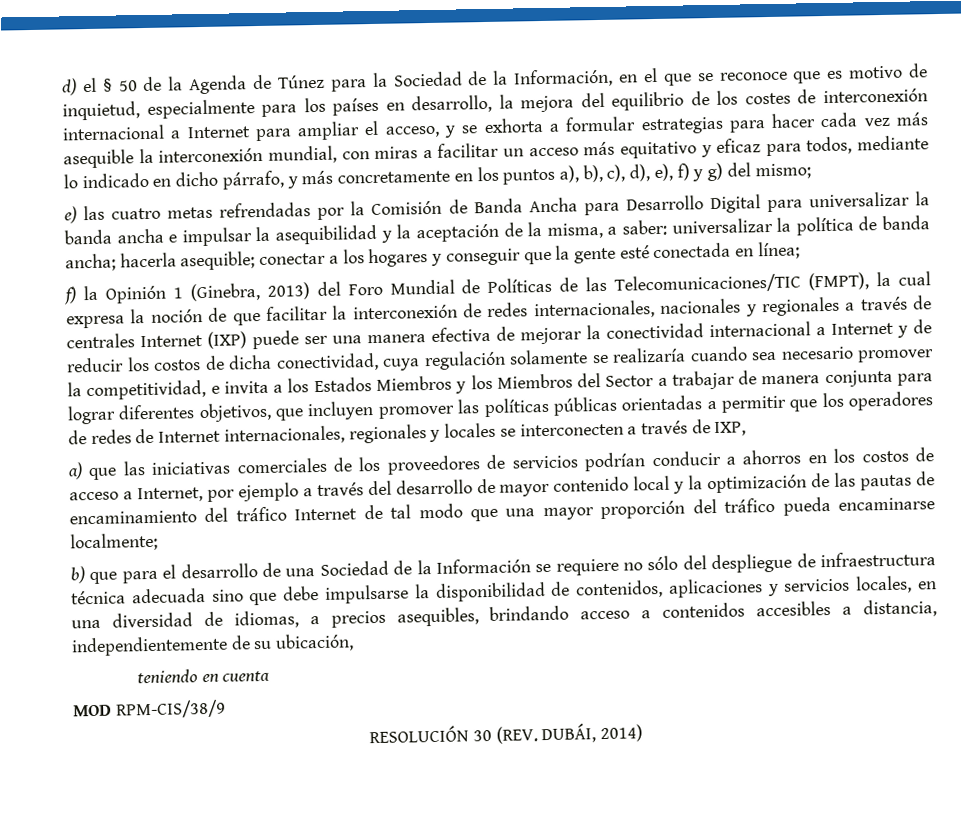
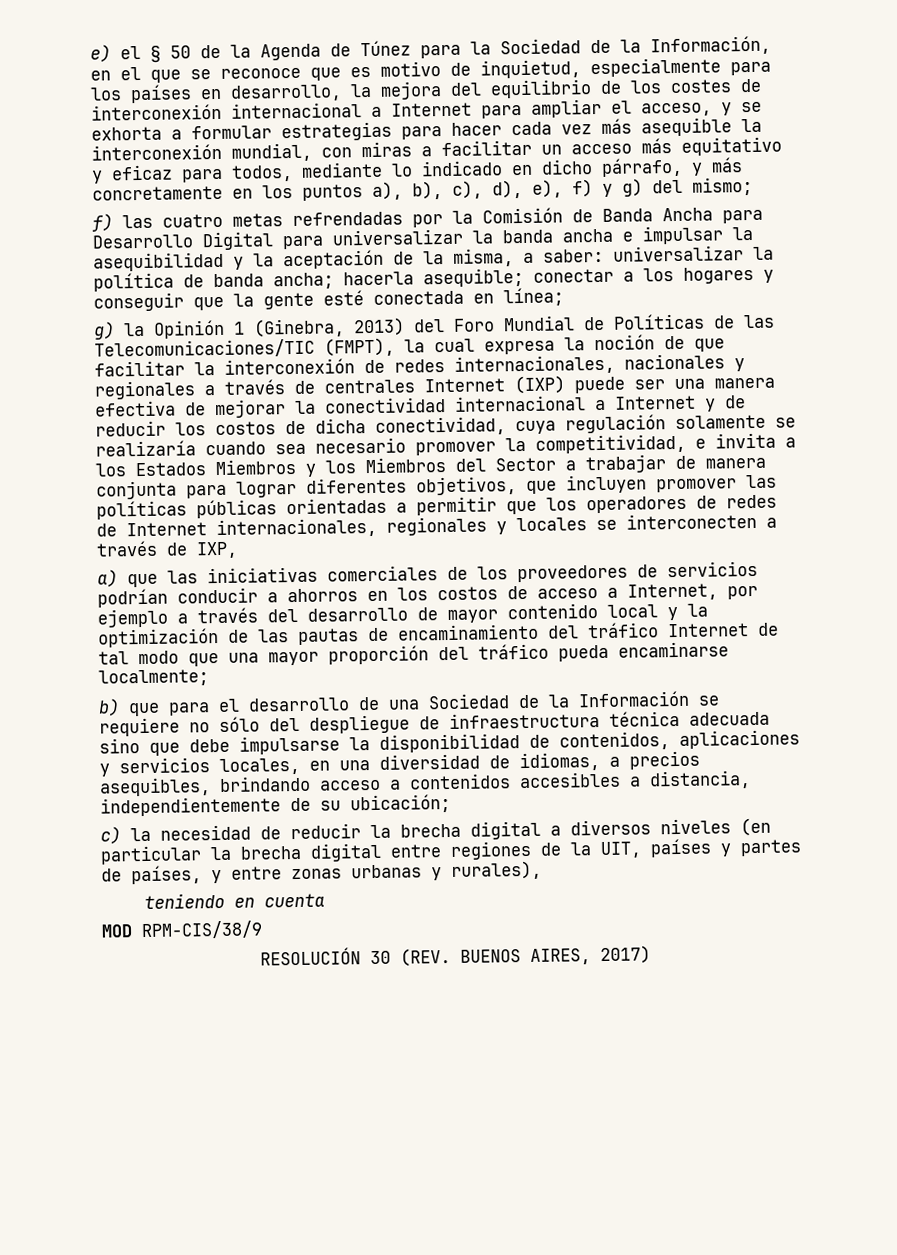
[62,78,77,96] d) -> [90,44,111,63] e)
[64,206,77,224] e) -> [92,213,113,232] f)
[64,286,77,305] f) -> [93,321,115,340] g)
[275,633,355,652] ubicación, -> [350,793,451,814] [100,817,771,845] [100,838,802,865] [101,860,542,885] ubicación; // c) la necesidad de reducir la brecha digital a diversos niveles (en particular la brecha digital entre regiones de la UIT, países y partes de países, y entre zonas urbanas y rurales),
[541,723,643,744] DUBÁI, 2014) -> [460,945,651,965] BUENOS AIRES, 2017)

